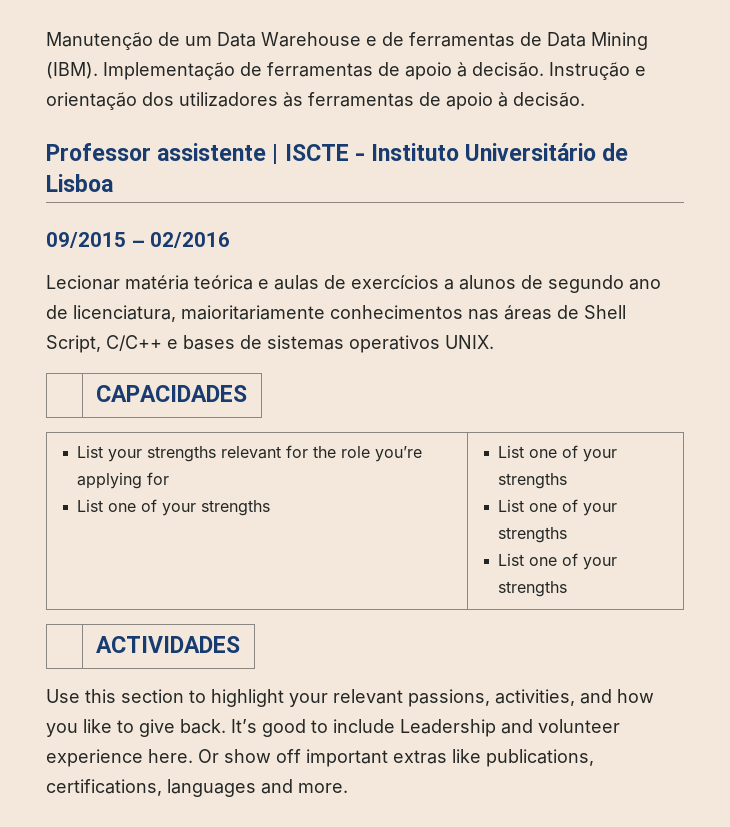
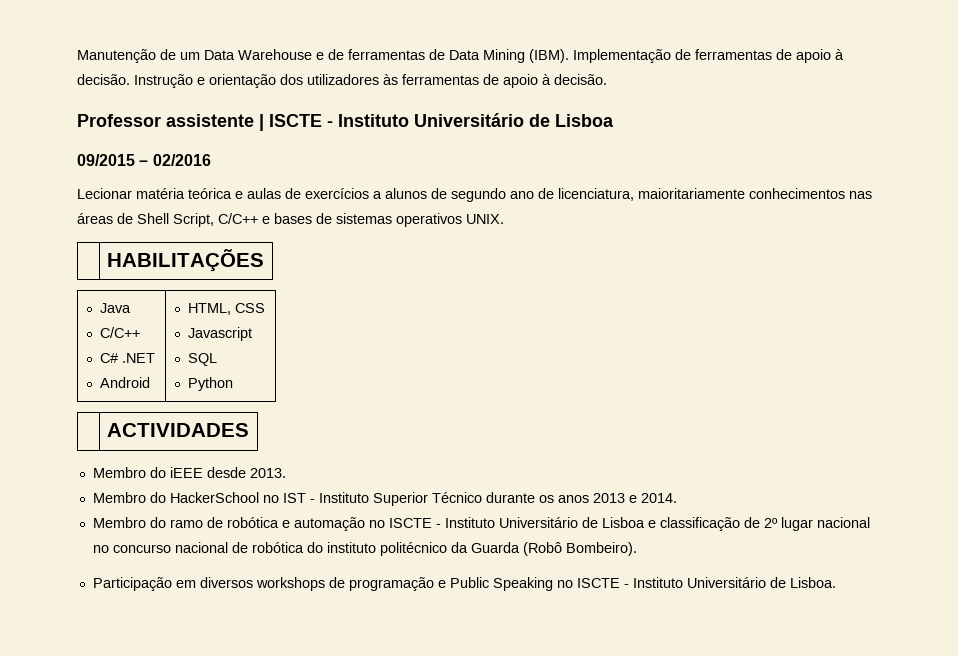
[95,385,247,402] [77,445,423,462] [77,472,170,489] [77,499,271,516] [498,445,618,462] [498,473,568,489] [498,499,618,516] [498,527,568,543] [498,553,618,570] [498,581,568,597] [95,636,240,653] [46,689,654,707] [46,719,620,737] [46,749,594,767] [46,779,348,797] CAPACIDADES // List your strengths relevant for the role you’re applying for // List one of your strengths | List one of your strengths // List one of your strengths // List one of your strengths // | ACTIVIDADES // Use this section to highlight your relevant passions, activities, and how you like to give back. It’s good to include Leadership and volunteer experience here. Or show off important extras like publications, certifications, languages and more. -> [106,249,264,272] [100,303,132,313] [100,327,141,338] [100,353,156,363] [100,377,151,388] [188,303,266,315] [188,327,253,341] [188,353,218,366] [188,377,234,391] [106,423,249,437] [92,467,286,478] [92,492,677,506] [92,517,870,531] [92,542,637,556] [92,577,836,591] HABILITAÇÕES // Java // C/C++ // C# .NET // Android | HTML, CSS // Javascript // SQL // Python // | ACTIVIDADES // Membro do iEEE desde 2013. // Membro do HackerSchool no IST - Instituto Superior Técnico durante os anos 2013 e 2014. // Membro do ramo de robótica e automação no ISCTE - Instituto Universitário de Lisboa e classificação de 2º lugar nacional no concurso nacional de robótica do instituto politécnico da Guarda (Robô Bombeiro). // Participação em diversos workshops de programação e Public Speaking no ISCTE - Instituto Universitário de Lisboa.

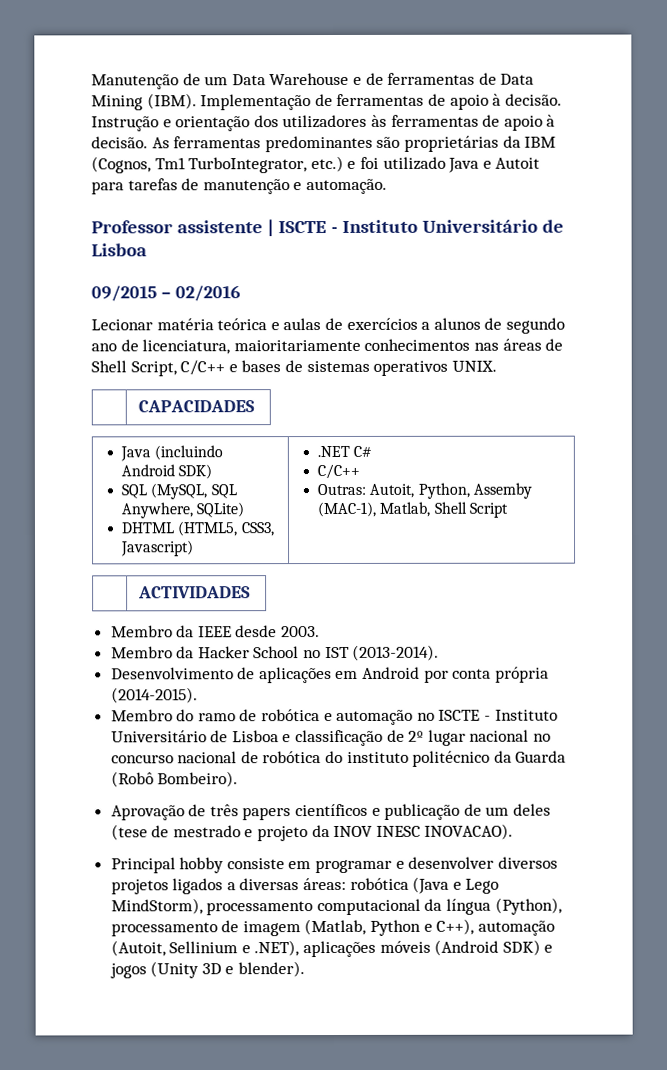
(607, 79) none -> [151,135,557,153] [91,155,541,174] [91,178,387,195] As ferramentas predominantes são proprietárias da IBM (Cognos, Tm1 TurboIntegrator, etc.) e foi utilizado Java e Autoit para tarefas de manutenção e automação.
[106,249,264,272] [100,303,132,313] [100,327,141,338] [100,353,156,363] [100,377,151,388] [188,303,266,315] [188,327,253,341] [188,353,218,366] [188,377,234,391] [106,423,249,437] [92,467,286,478] [92,492,677,506] HABILITAÇÕES // Java // C/C++ // C# .NET // Android | HTML, CSS // Javascript // SQL // Python // | ACTIVIDADES // Membro do iEEE desde 2013. // Membro do HackerSchool no IST - Instituto Superior Técnico durante os anos 2013 e 2014. -> [138,400,256,413] [120,445,224,462] [121,464,213,480] [121,483,237,500] [121,502,245,519] [121,521,275,537] [121,540,195,557] [317,445,373,458] [317,463,361,480] [317,482,532,499] [317,501,508,518] [138,586,252,599] [110,625,321,638] [110,644,440,661] [110,666,549,684] [110,687,198,704] CAPACIDADES // Java (incluindo Android SDK) // SQL (MySQL, SQL Anywhere, SQLite) // DHTML (HTML5, CSS3, Javascript) | .NET C# // C/C++ // Outras: Autoit, Python, Assemby (MAC-1), Matlab, Shell Script // | ACTIVIDADES // Membro da IEEE desde 2003. // Membro da Hacker School no IST (2013-2014). // Desenvolvimento de aplicações em Android por conta própria (2014-2015).
[92,577,836,591] Participação em diversos workshops de programação e Public Speaking no ISCTE - Instituto Universitário de Lisboa. -> [110,803,552,821] [110,823,514,842] [110,856,558,874] [110,876,500,895] [110,897,562,916] [110,918,555,937] [110,939,554,958] [109,961,306,979] Aprovação de três papers científicos e publicação de um deles (tese de mestrado e projeto da INOV INESC INOVACAO). // Principal hobby consiste em programar e desenvolver diversos projetos ligados a diversas áreas: robótica (Java e Lego MindStorm), processamento computacional da língua (Python), processamento de imagem (Matlab, Python e C++), automação (Autoit, Sellinium e .NET), aplicações móveis (Android SDK) e jogos (Unity 3D e blender).

